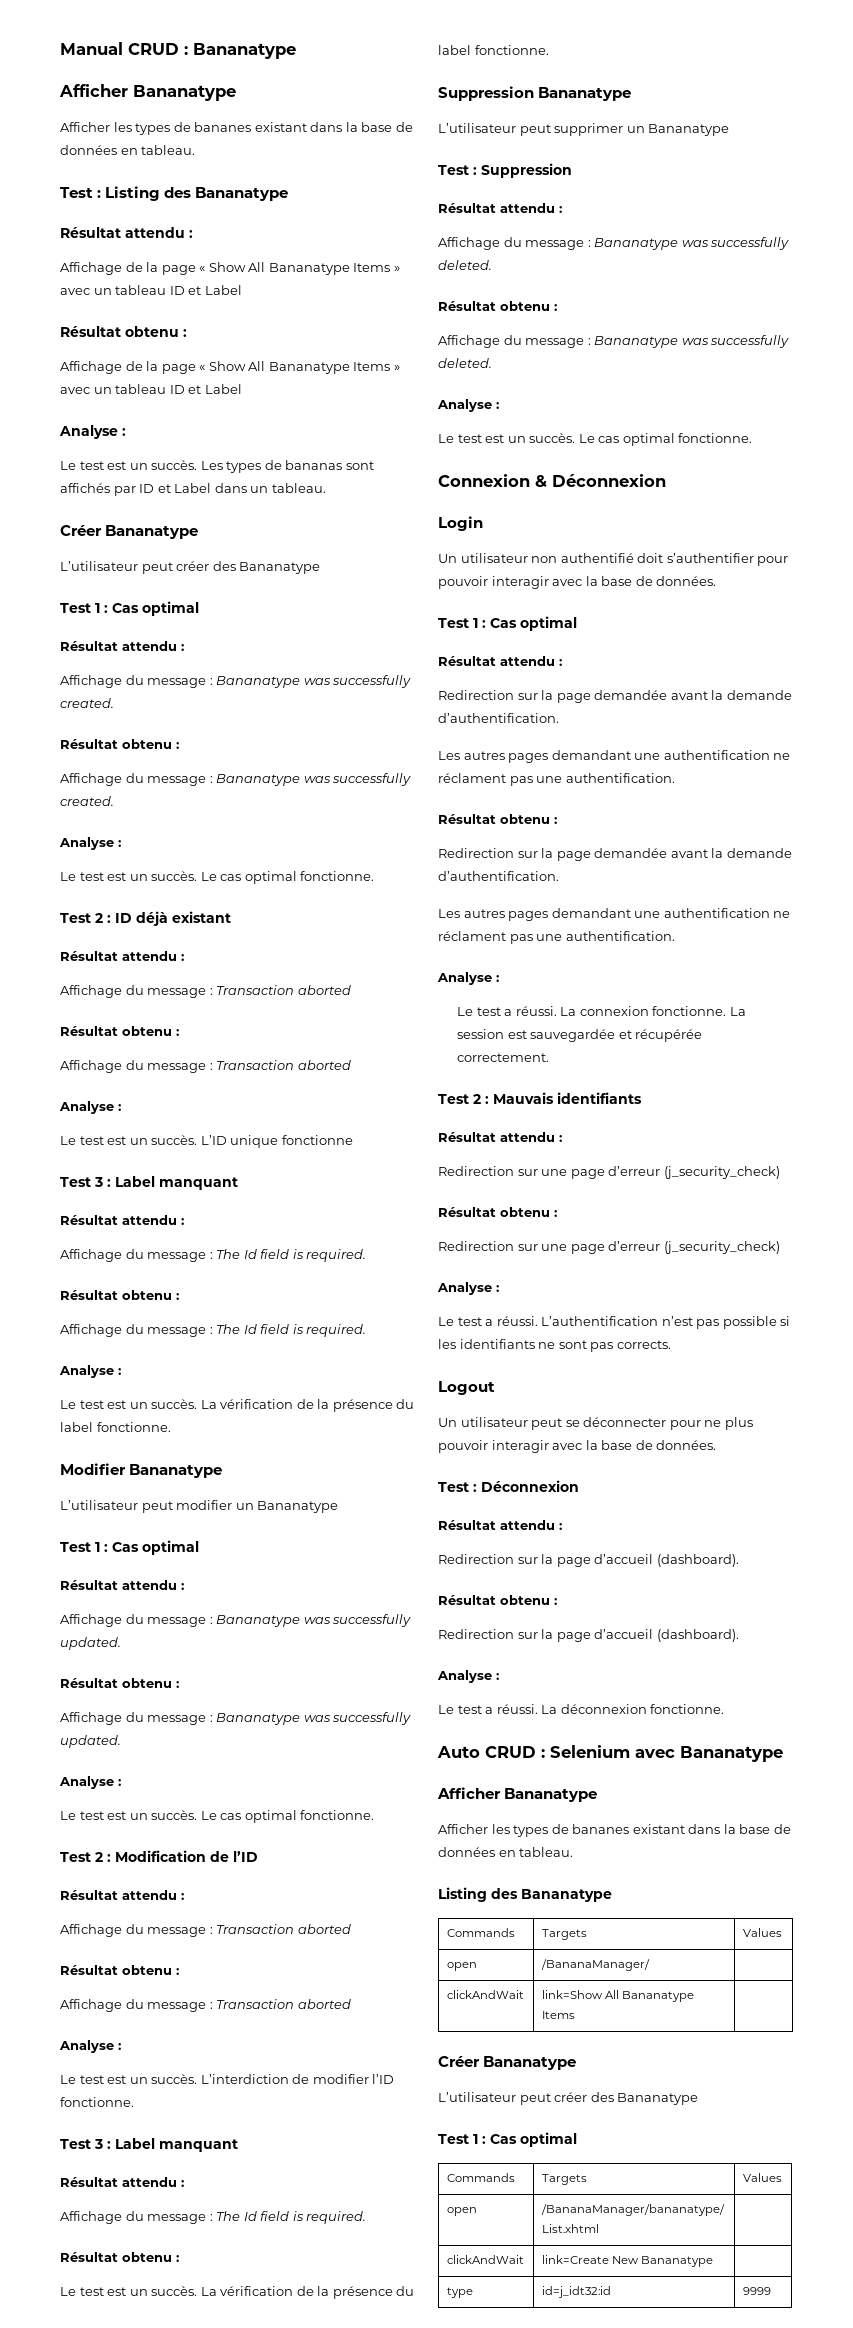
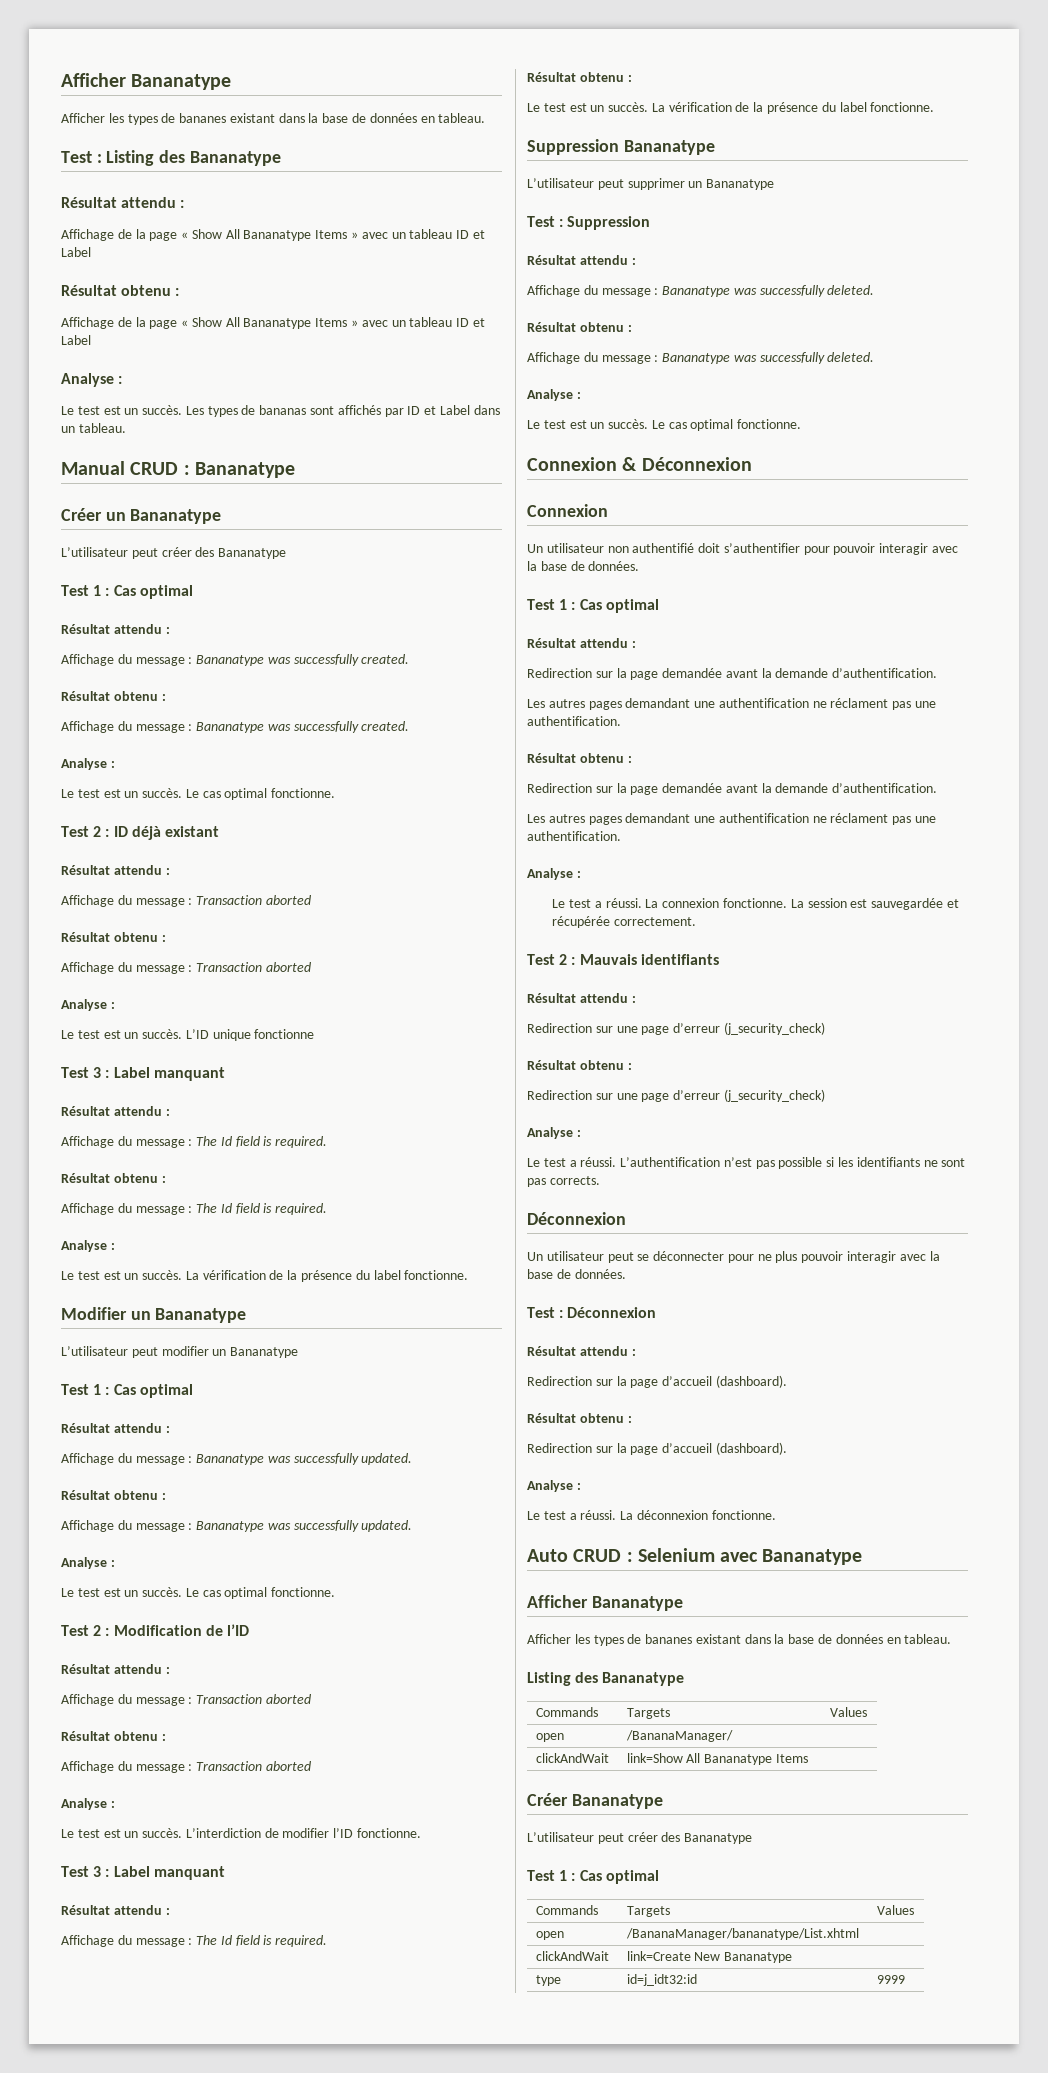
[60,42,296,59] Manual CRUD : Bananatype // -> (61, 80) none
[60,525,102,536] // Créer -> [61,461,295,478] [61,508,126,521] // Manual CRUD : Bananatype // Créer un
(126, 1469) none -> [130,1311,151,1320] un
[438,516,483,531] Login -> [527,504,608,517] Connexion
[438,1381,495,1395] Logout -> [527,1212,626,1225] Déconnexion

